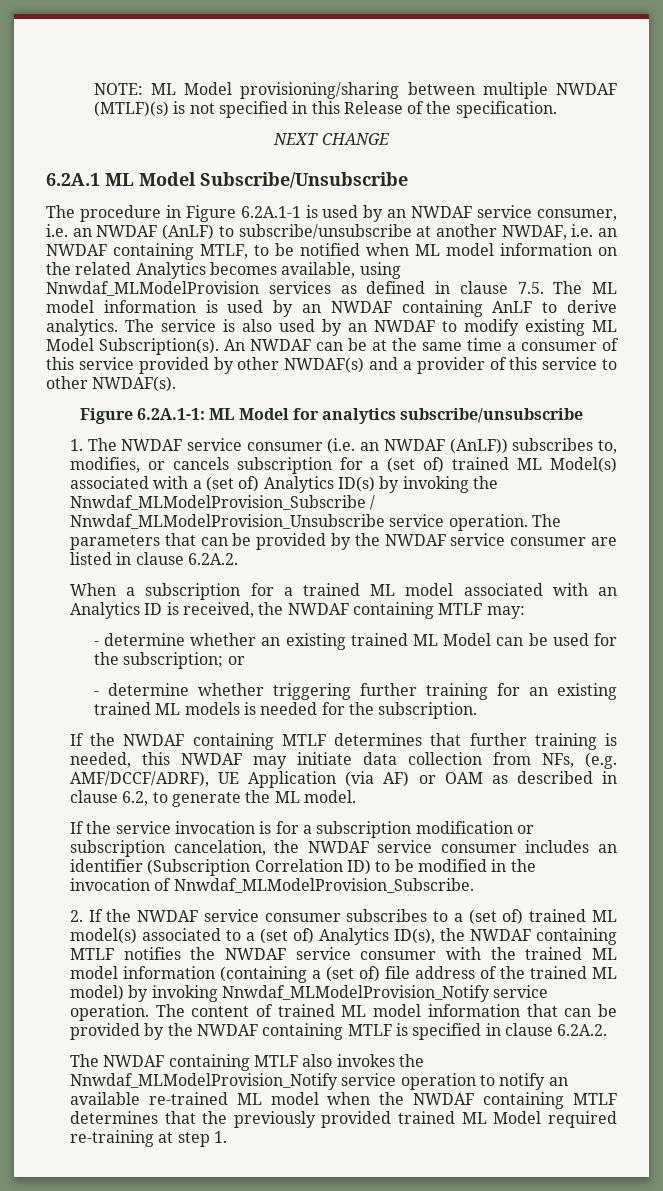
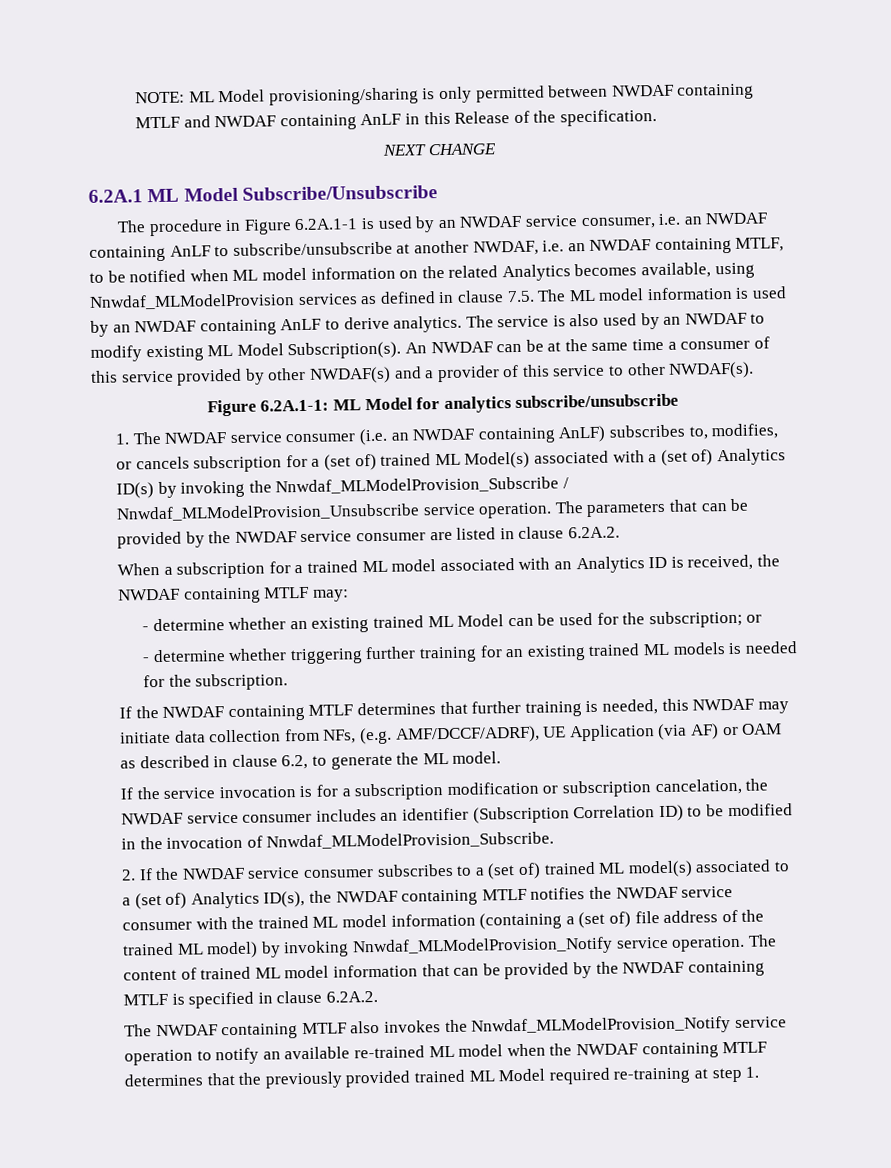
[407,82,617,99] [93,101,288,118] between multiple NWDAF (MTLF)(s) is not specified -> [422,83,755,104] [135,113,402,131] is only permitted between NWDAF containing MTLF and NWDAF containing AnLF
[162,224,215,240] (AnLF) -> [89,245,211,262] containing AnLF
[449,438,508,454] (AnLF)) -> [477,425,607,444] containing AnLF)

